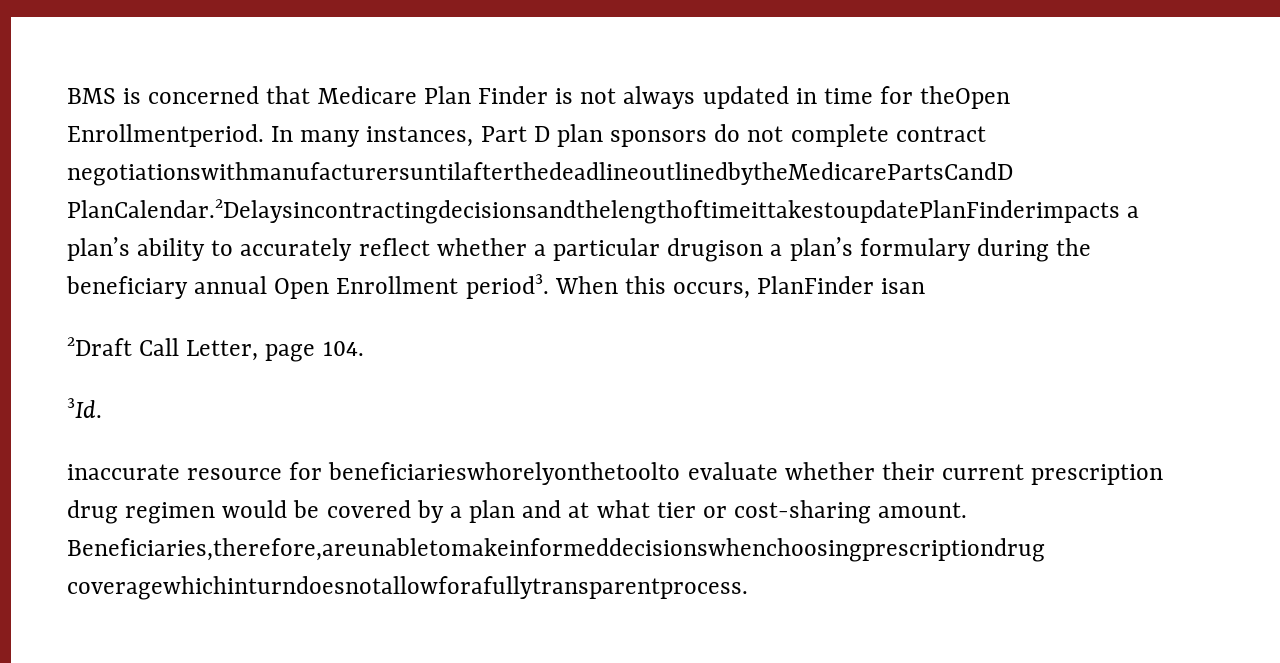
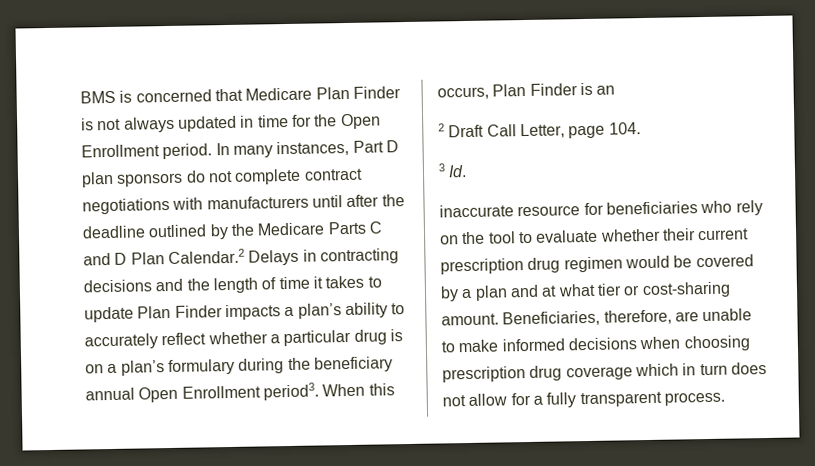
[920,86,1011,109] [67,124,264,147] theOpen Enrollmentperiod. -> [314,113,381,130] [81,143,213,160] the Open Enrollment period.
[67,162,1013,186] [67,199,1120,224] negotiationswithmanufacturersuntilafterthedeadlineoutlinedbytheMedicarePartsCandD PlanCalendar.2DelaysincontractingdecisionsandthelengthoftimeittakestoupdatePlanFinderimpacts -> [82,194,405,215] [82,221,383,240] [83,248,399,266] [83,275,382,294] [84,304,281,323] negotiations with manufacturers until after the deadline outlined by the Medicare Parts C and D Plan Calendar.2 Delays in contracting decisions and the length of time it takes to update Plan Finder impacts
[667,238,764,262] drugison -> [353,329,403,345] [85,364,104,374] drug is on
[757,276,926,294] [67,337,132,356] PlanFinder isan // 2Draft -> [492,82,616,97] [438,123,485,138] Plan Finder is an // 2 Draft
[67,398,102,418] 3Id. -> [438,163,468,178] 3 Id.
[328,462,681,485] beneficiarieswhorelyonthetoolto -> [605,200,763,216] [440,231,533,245] beneficiaries who rely on the tool to
[67,538,1045,562] [67,576,748,600] Beneficiaries,therefore,areunabletomakeinformeddecisionswhenchoosingprescriptiondrug coveragewhichinturndoesnotallowforafullytransparentprocess. -> [502,308,753,327] [441,335,751,353] [442,362,767,383] [442,391,725,408] Beneficiaries, therefore, are unable to make informed decisions when choosing prescription drug coverage which in turn does not allow for a fully transparent process.

